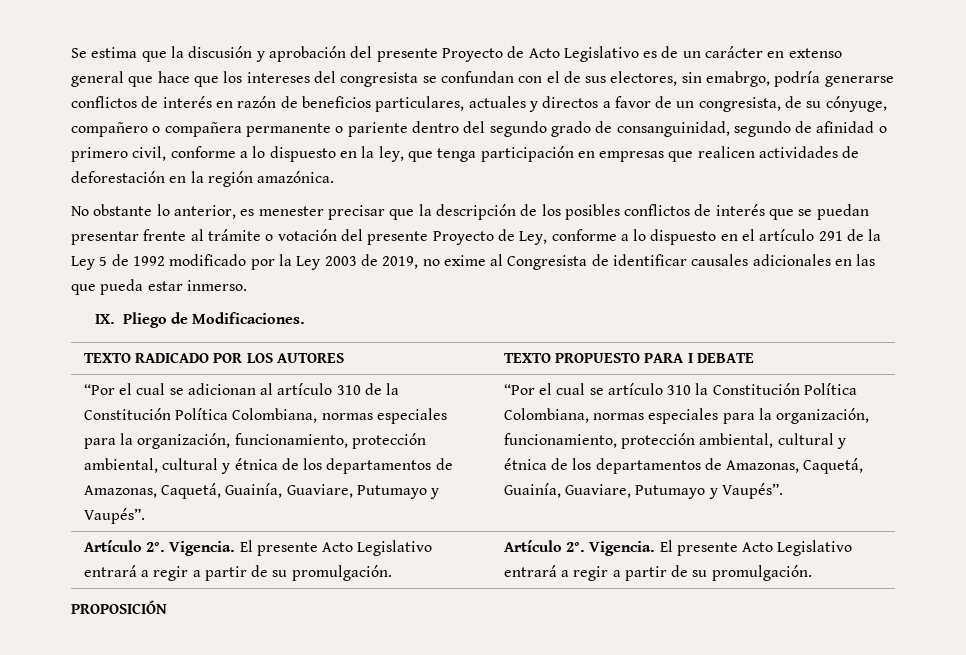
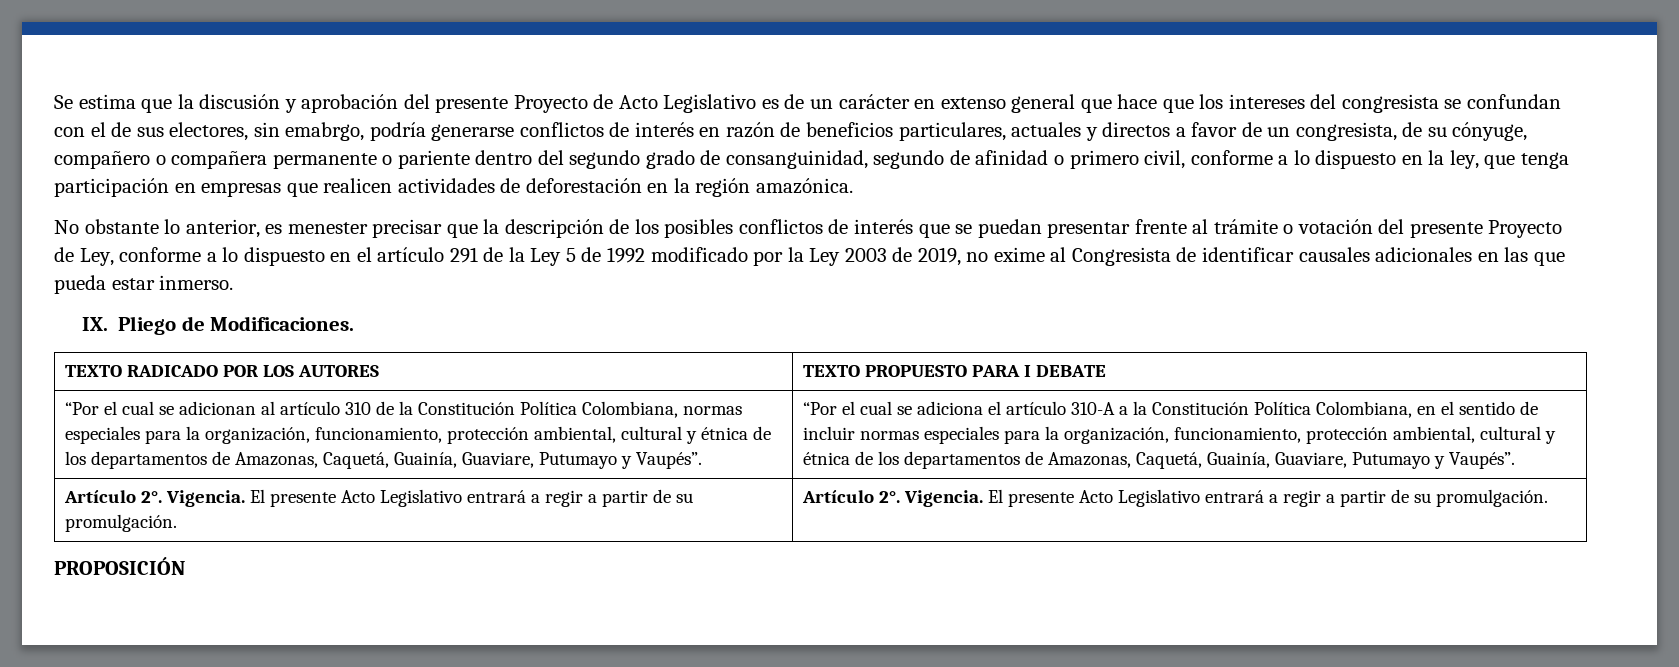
[607,383,858,395] [503,408,589,423] artículo 310 la Constitución Política Colombiana, -> [916,401,1538,418] [802,426,855,440] adiciona el artículo 310-A a la Constitución Política Colombiana, en el sentido de incluir

